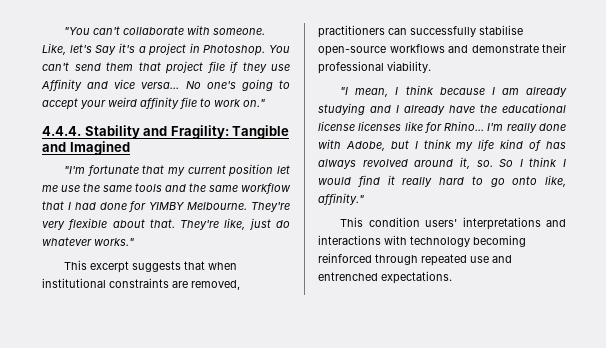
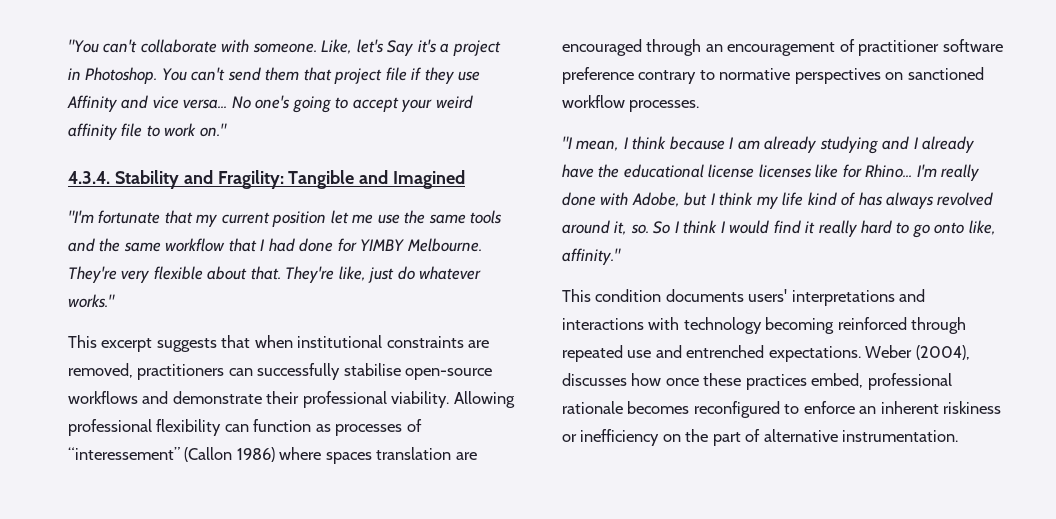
[42,126,81,136] 4.4.4. -> [68,171,110,184] 4.3.4.
(431, 67) none -> [453,391,515,408] [68,419,422,436] [68,447,477,464] [562,39,1003,56] [562,67,984,84] [562,95,700,112] Allowing professional flexibility can function as processes of “interessement” (Callon 1986) where spaces translation are encouraged through an encouragement of practitioner software preference contrary to normative perspectives on sanctioned workflow processes.
(420, 222) none -> [665,289,744,302] documents
(452, 277) none -> [865,345,970,360] [562,373,952,390] [562,401,1002,418] [562,429,959,446] Weber (2004), discusses how once these practices embed, professional rationale becomes reconfigured to enforce an inherent riskiness or inefficiency on the part of alternative instrumentation.

